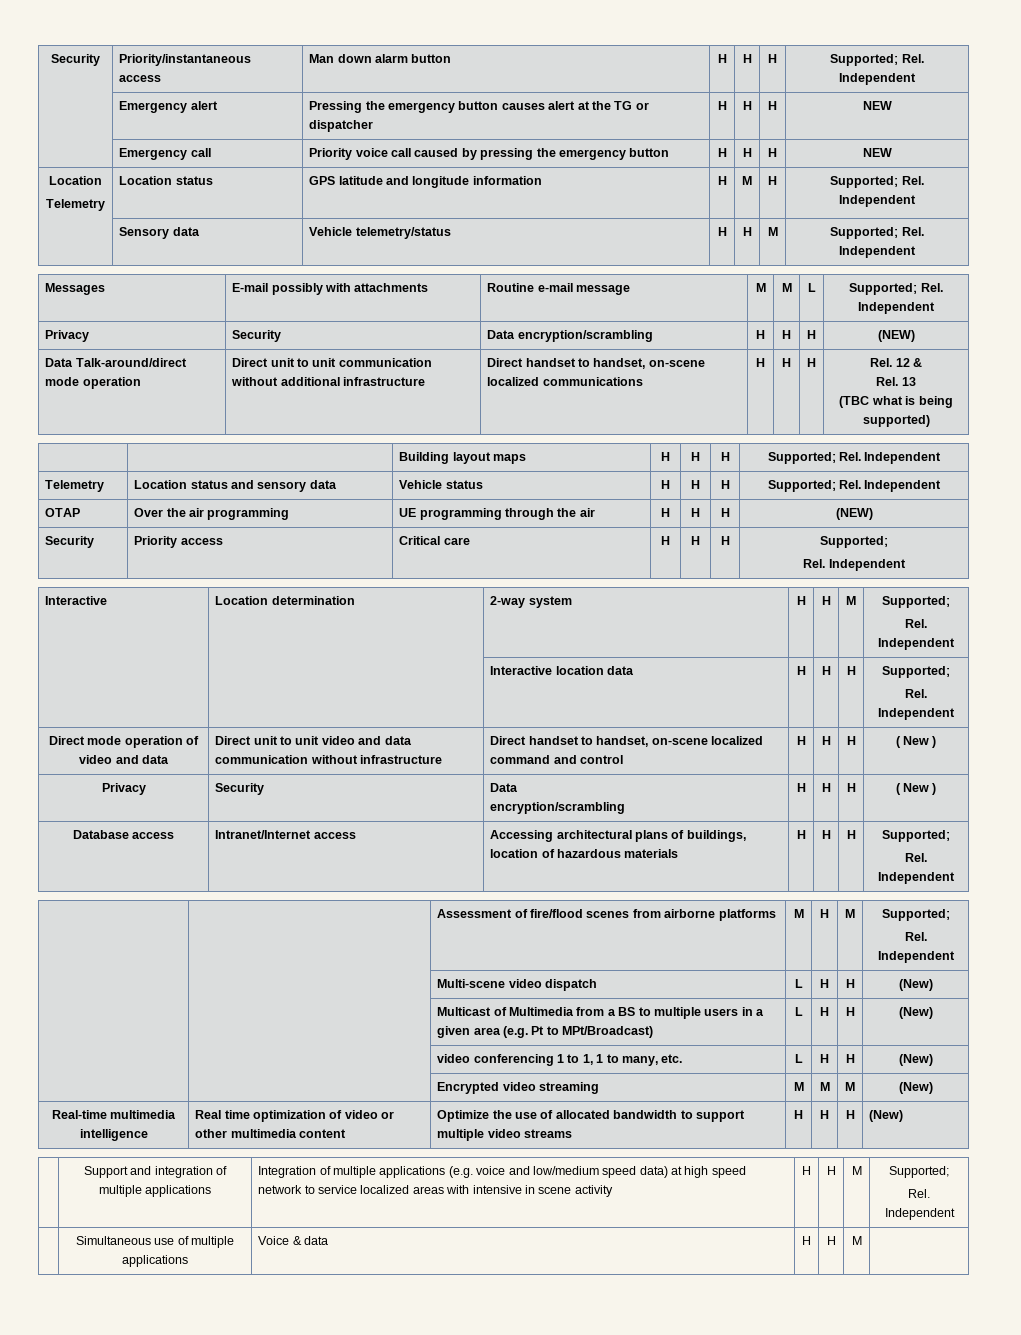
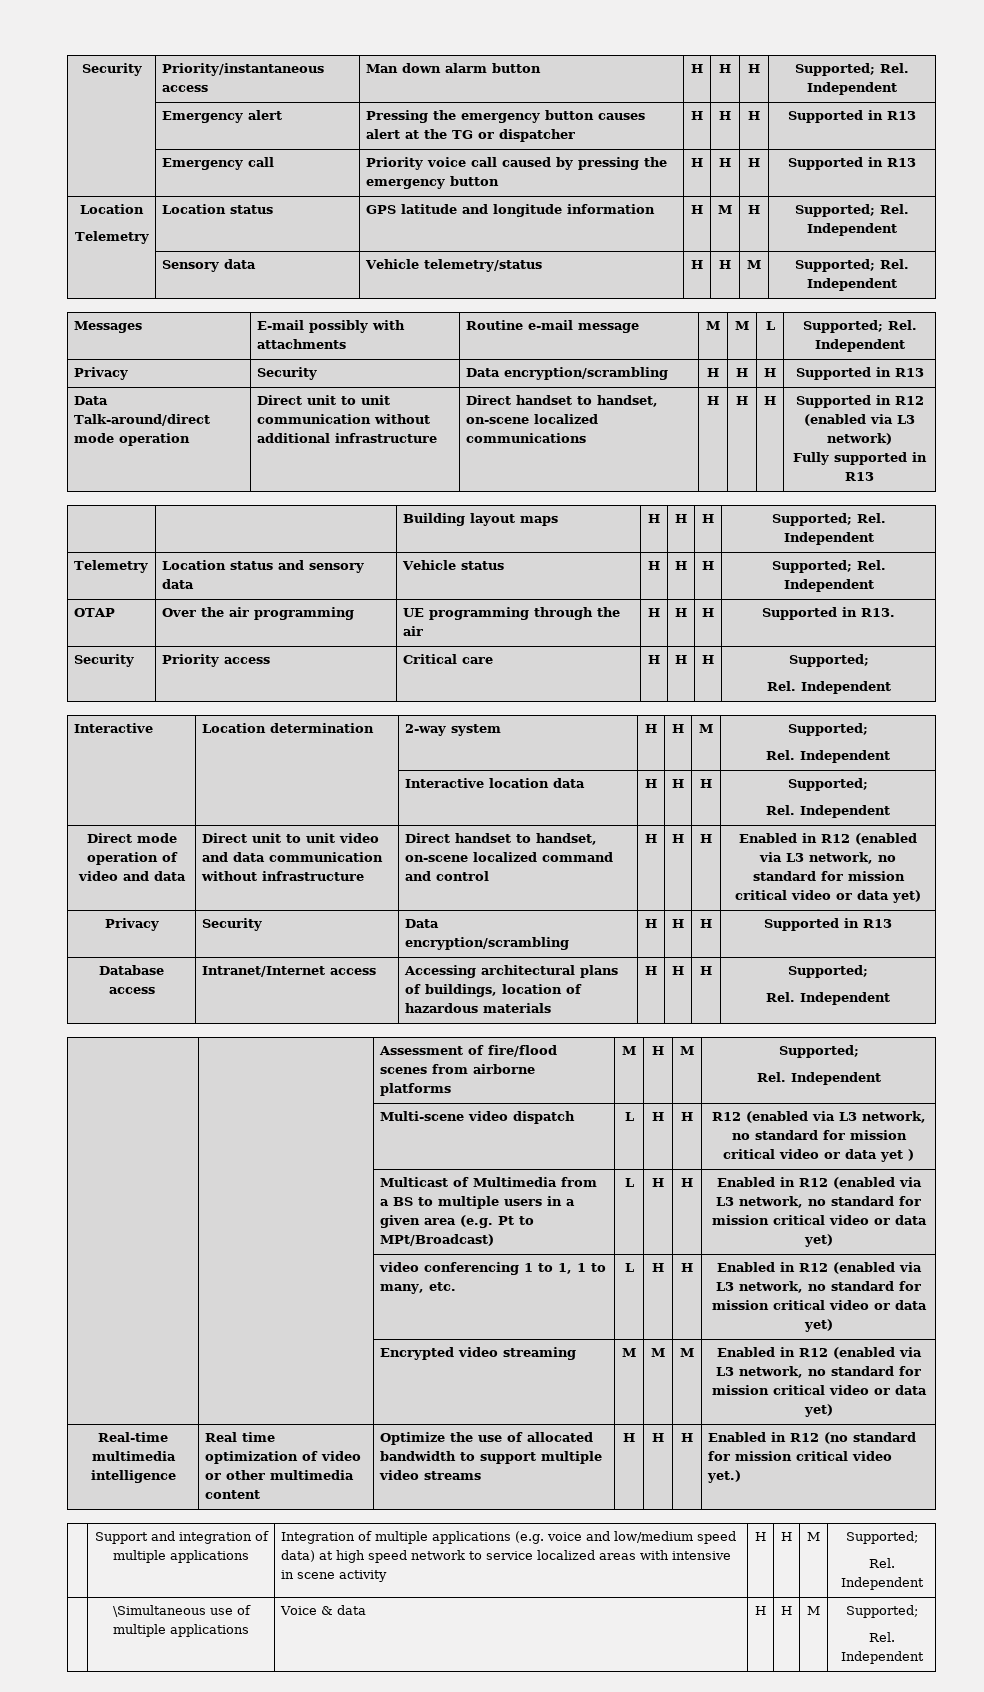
[862,101,892,110] NEW -> [788,110,916,123] Supported in R13
[862,148,892,157] NEW -> [788,157,916,170] Supported in R13
[877,330,915,342] (NEW) -> [795,367,924,380] Supported in R13
[870,358,922,367] [876,377,916,386] [839,396,953,408] [862,415,930,427] Rel. 12 & // Rel. 13 // (TBC what is being supported) -> [795,395,924,408] [804,414,915,426] [827,433,892,445] [793,452,927,465] [845,472,874,481] Supported in R12 (enabled via L3 network) // Fully supported in R13
[835,508,873,520] (NEW) -> [762,607,895,620] Supported in R13.
[895,736,937,748] ( New ) -> [739,833,917,845] [759,852,896,864] [752,871,905,881] [735,890,921,903] Enabled in R12 (enabled via L3 network, no standard for mission critical video or data yet)
[895,783,937,795] ( New ) -> [764,918,892,931] Supported in R13
[898,979,933,991] (New) -> [711,1111,926,1123] [731,1130,907,1140] [723,1149,914,1162] R12 (enabled via L3 network, no standard for mission critical video or data yet )
[898,1007,933,1019] (New) -> [716,1177,922,1189] [716,1196,921,1208] [711,1215,927,1225] [803,1234,833,1247] Enabled in R12 (enabled via L3 network, no standard for mission critical video or data yet)
[898,1054,933,1066] (New) -> [716,1262,922,1274] [716,1281,921,1293] [711,1300,927,1310] [803,1319,833,1332] Enabled in R12 (enabled via L3 network, no standard for mission critical video or data yet)
[898,1082,933,1094] (New) -> [716,1347,922,1359] [716,1366,921,1378] [711,1385,927,1395] [803,1404,833,1417] Enabled in R12 (enabled via L3 network, no standard for mission critical video or data yet)
[869,1110,904,1122] (New) -> [707,1432,916,1444] [707,1451,892,1461] [706,1470,741,1483] Enabled in R12 (no standard for mission critical video yet.)
[75,1236,151,1245] Simultaneous -> [112,1605,206,1617] \Simultaneous
(862, 1240) none -> [845,1605,918,1618] [868,1632,895,1642] [840,1651,924,1664] Supported; // Rel. Independent

